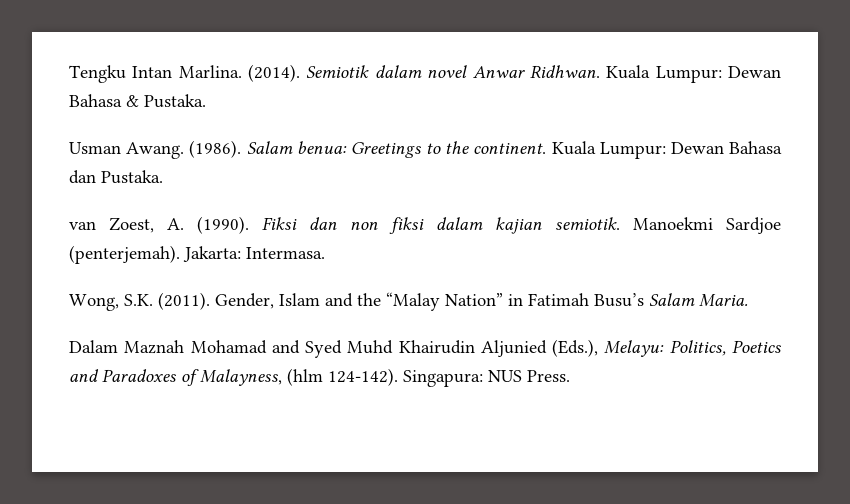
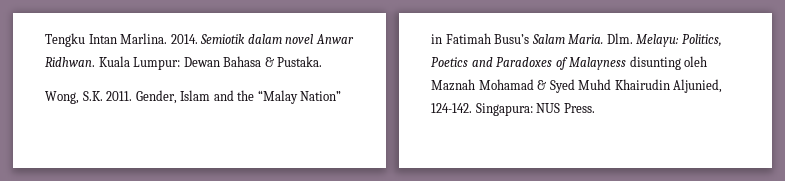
[248,64,301,82] (2014). -> [170,34,198,44] 2014.
[69,140,782,159] [69,170,163,184] [69,216,781,234] [69,245,325,264] // Usman Awang. (1986). Salam benua: Greetings to the continent. Kuala Lumpur: Dewan Bahasa dan Pustaka. // van Zoest, A. (1990). Fiksi dan non fiksi dalam kajian semiotik. Manoekmi Sardjoe (penterjemah). Jakarta: Intermasa. -> (323, 61) none
[158,292,210,310] (2011). -> [106,91,133,101] 2011.
[69,339,599,358] // Dalam Maznah Mohamad and Syed Muhd Khairudin Aljunied (Eds.), -> [606,33,633,44] Dlm.
[200,368,398,386] Malayness, (hlm 124-142). -> [569,56,708,70] [431,79,723,93] [431,103,472,113] Malayness disunting oleh Maznah Mohamad & Syed Muhd Khairudin Aljunied, 124-142.

